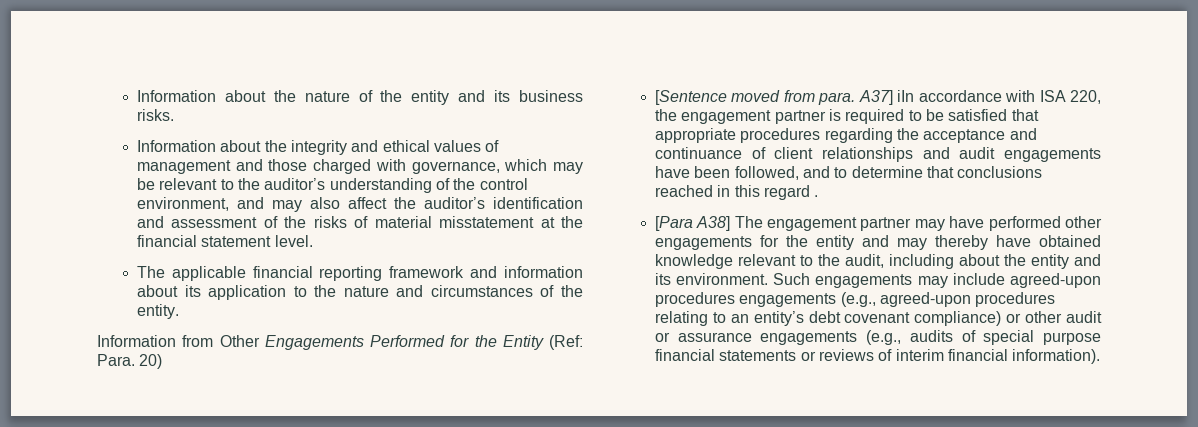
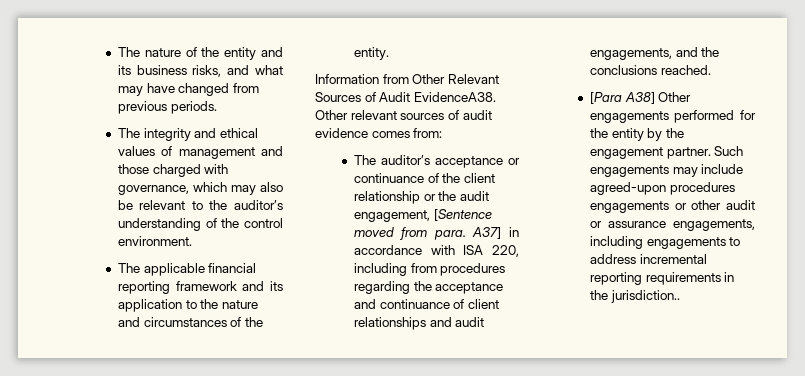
[136,90,296,102] Information about the -> [117,47,140,57] The
[136,109,174,121] [136,140,287,152] risks. // Information about the -> [192,65,283,77] [117,83,259,96] [117,101,217,114] [117,128,140,138] risks, and what may have changed from previous periods. // The
(583, 168) none -> [260,182,283,192] also
[136,197,583,212] [136,216,583,228] [136,235,313,247] environment, and may also affect the auditor’s identification and assessment of the risks of material misstatement at the financial statement level. -> [117,236,192,246] environment.
[504,266,583,278] [136,285,178,297] information about -> (265, 286) none
[264,335,583,350] [97,354,163,369] Engagements Performed for the Entity (Ref: Para. 20) // -> [447,74,499,84] [315,92,496,102] [315,110,492,120] [315,128,443,138] [353,155,520,168] [353,173,495,183] [353,191,489,204] [353,210,430,222] Relevant Sources of Audit EvidenceA38. Other relevant sources of audit evidence comes from: // The auditor’s acceptance or continuance of the client relationship or the audit engagement,
[897,90,915,102] iIn -> [509,227,519,237] in
[654,109,1039,124] [654,128,736,143] the engagement partner is required to be satisfied that appropriate -> [353,263,437,276] including from
[1004,148,1101,162] [654,166,1043,180] [654,185,819,200] [654,216,1102,231] [654,235,1101,250] [654,254,1101,269] [654,273,769,285] engagements have been followed, and to determine that conclusions reached in this regard . // [Para A38] The engagement partner may have performed other engagements for the entity and may thereby have obtained knowledge relevant to the audit, including about the entity and its environment. -> [589,47,720,60] [589,65,711,75] [589,92,692,104] [589,110,756,123] [589,128,684,141] [589,147,711,159] engagements, and the conclusions reached. // [Para A38] Other engagements performed for the entity by the engagement partner.
[840,292,1056,307] [654,311,1002,326] (e.g., agreed-upon procedures relating to an entity’s debt covenant compliance) -> (669, 207) none
[760,330,1101,345] [654,349,1101,364] engagements (e.g., audits of special purpose financial statements or reviews of interim financial information). -> [673,219,755,231] [589,236,741,249] [589,254,707,264] [589,272,735,285] [589,290,680,303] engagements, including engagements to address incremental reporting requirements in the jurisdiction..

